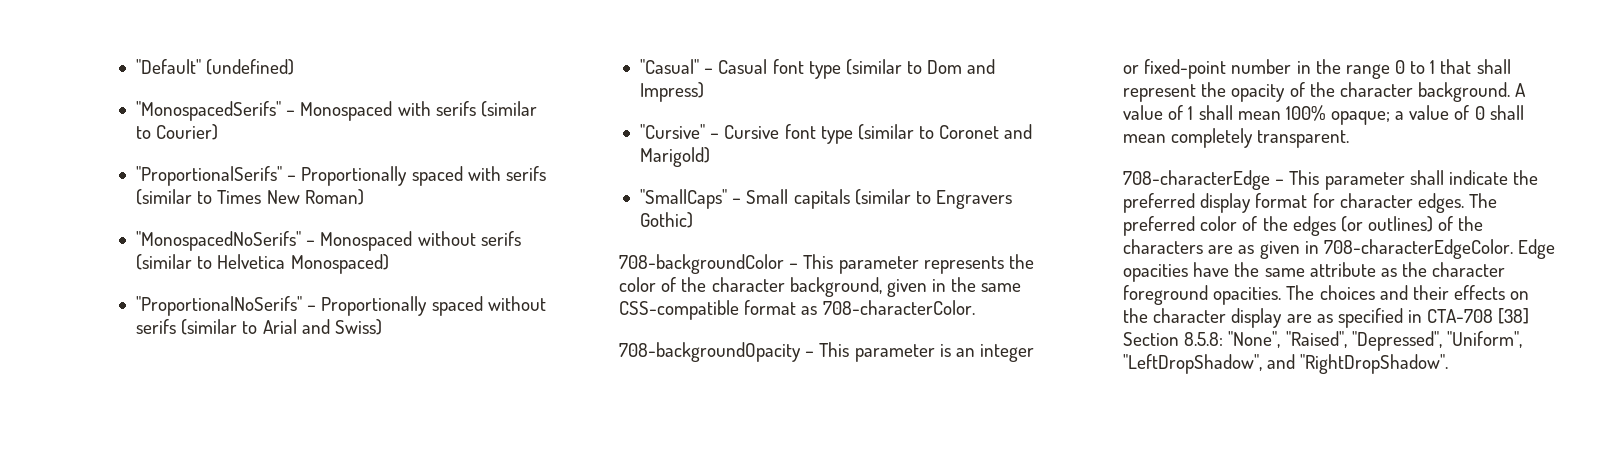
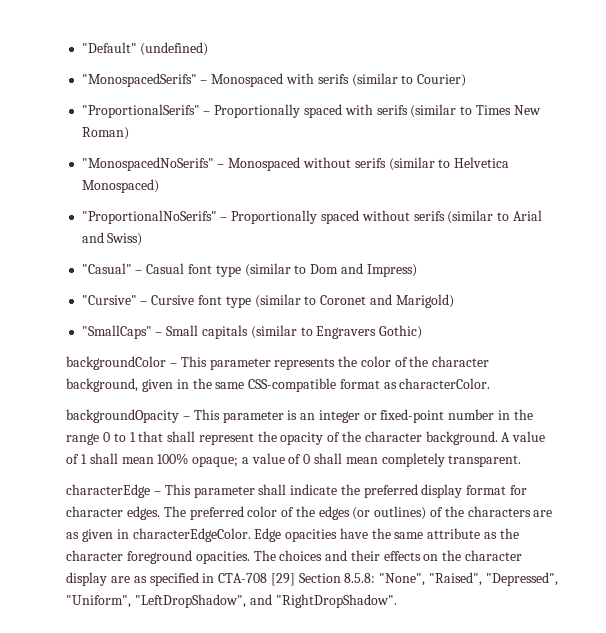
[619,254,785,274] 708-backgroundColor -> [66,356,167,370] backgroundColor
[822,300,975,315] [619,342,802,362] 708-characterColor. // 708-backgroundOpacity -> [399,378,491,389] [66,409,180,423] characterColor. // backgroundOpacity
[1123,170,1271,190] 708-characterEdge -> [66,484,151,498] characterEdge
[1323,239,1513,259] 708-characterEdgeColor. -> [132,528,251,542] characterEdgeColor.
[1498,308,1530,324] [38] -> [270,573,295,586] [29]

